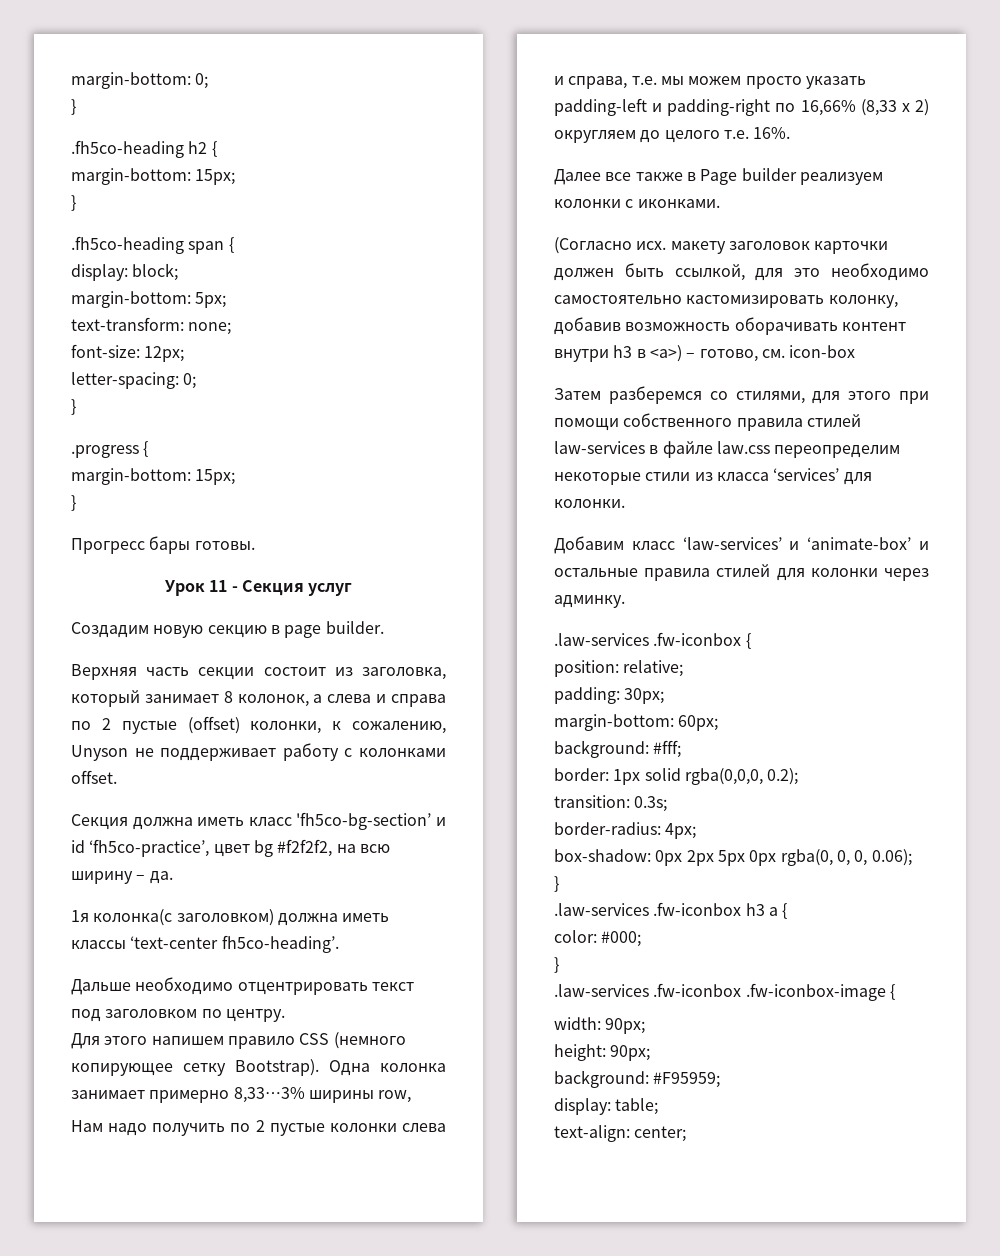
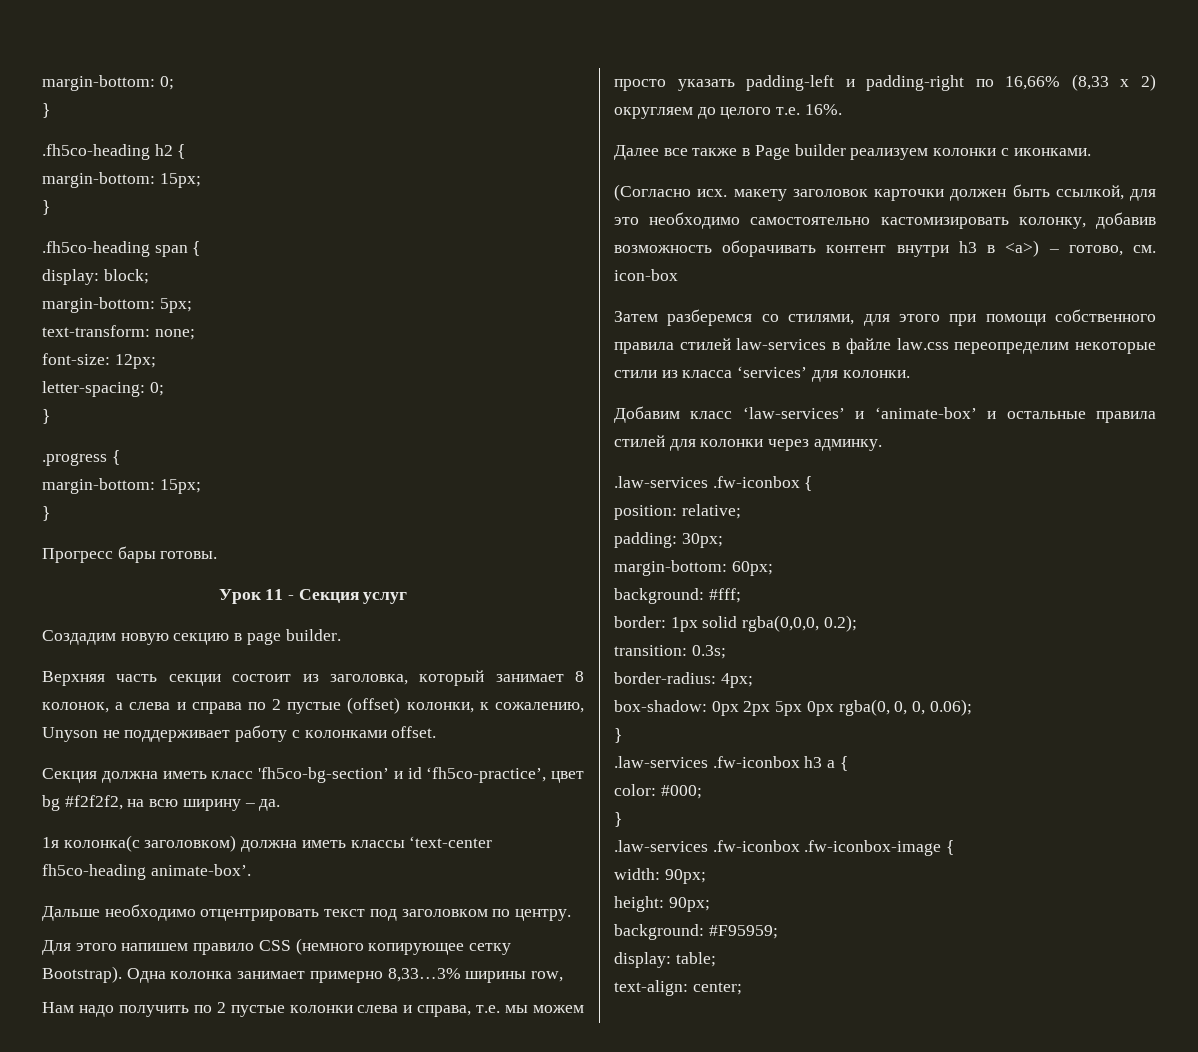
[221,935,339,953] fh5co-heading’. -> [42,864,251,880] fh5co-heading animate-box’.

